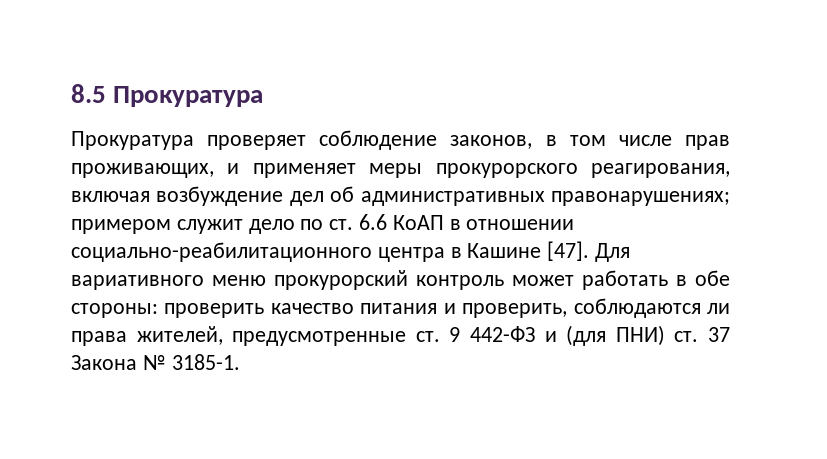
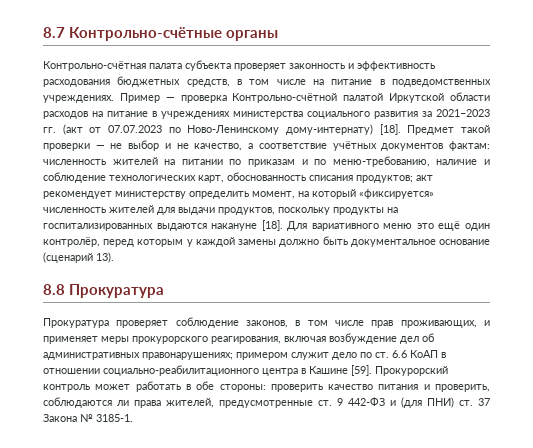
[71,84,106,103] 8.5 -> [43,27,279,41] [43,60,435,71] [43,76,491,87] [43,92,490,103] [43,109,490,119] [43,124,491,135] [43,140,490,151] [43,156,491,167] [43,172,433,183] [43,189,434,199] [43,205,398,215] [43,220,490,231] [43,236,491,247] [43,252,114,263] [43,284,65,295] 8.7 Контрольно-счётные органы // Контрольно-счётная палата субъекта проверяет законность и эффективность расходования бюджетных средств, в том числе на питание в подведомственных учреждениях. Пример — проверка Контрольно-счётной палатой Иркутской области расходов на питание в учреждениях министерства социального развития за 2021–2023 гг. (акт от 07.07.2023 по Ново-Ленинскому дому-интернату) [18]. Предмет такой проверки — не выбор и не качество, а соответствие учётных документов фактам: численность жителей на питании по приказам и по меню-требованию, наличие и соблюдение технологических карт, обоснованность списания продуктов; акт рекомендует министерству определить момент, на который «фиксируется» численность жителей для выдачи продуктов, поскольку продукты на госпитализированных выдаются накануне [18]. Для вариативного меню это ещё один контролёр, перед которым у каждой замены должно быть документальное основание (сценарий 13). // 8.8
[547,241,631,262] [71,270,408,290] [47]. Для вариативного меню прокурорский -> [351,365,448,376] [59]. Прокурорский

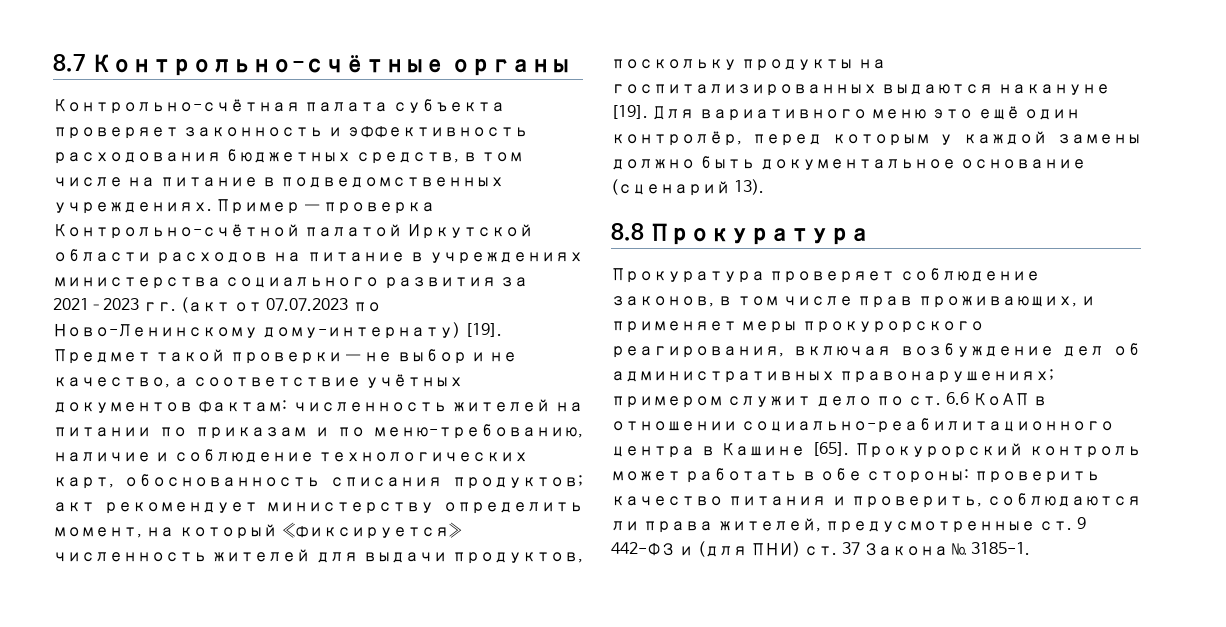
[379,124,401,135] [18]. -> [464,323,502,337] [19].
[261,220,283,231] [18]. -> [611,105,648,119] [19].
[351,365,372,376] [59]. -> [811,442,849,456] [65].

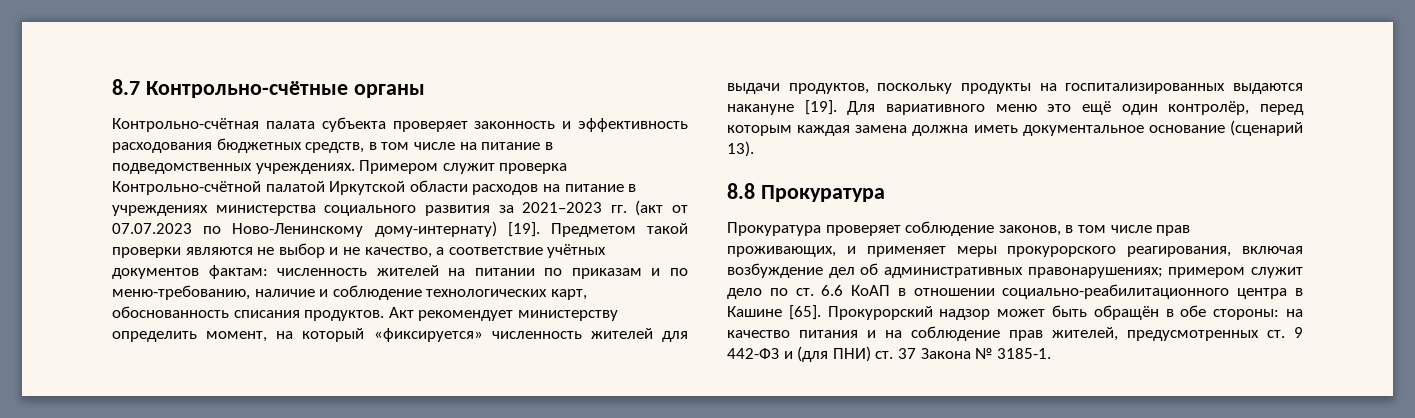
[216,199,320,214] Пример — -> [359,160,495,174] Примером служит
[53,349,151,364] Предмет -> [550,223,636,237] Предметом
[345,354,361,360] — -> [185,247,253,255] являются
[452,475,583,489] [53,502,95,512] продуктов; акт -> [304,307,414,321] продуктов. Акт
[939,131,1141,145] [611,156,756,170] у каждой замены должно быть -> [797,125,1018,136] каждая замена должна иметь
[1029,446,1141,458] [611,468,798,483] контроль может работать -> [939,305,1159,320] надзор может быть обращён
[973,471,1100,483] проверить -> [1286,309,1303,317] на
[850,493,1141,508] [611,518,1035,533] проверить, соблюдаются ли права жителей, предусмотренные -> [885,326,1259,341] на соблюдение прав жителей, предусмотренных

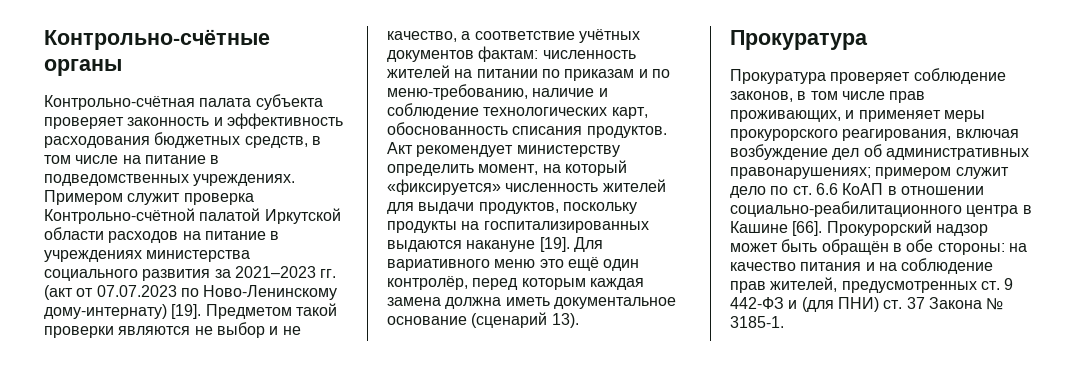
[112,79,140,95] 8.7 -> (44, 39) none
[727,183,755,199] 8.8 -> (579, 320) none
[788,305,821,320] [65]. -> [792,221,823,236] [66].

